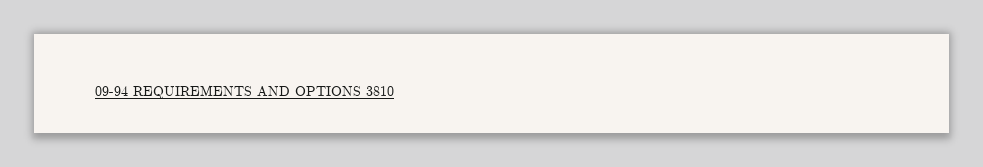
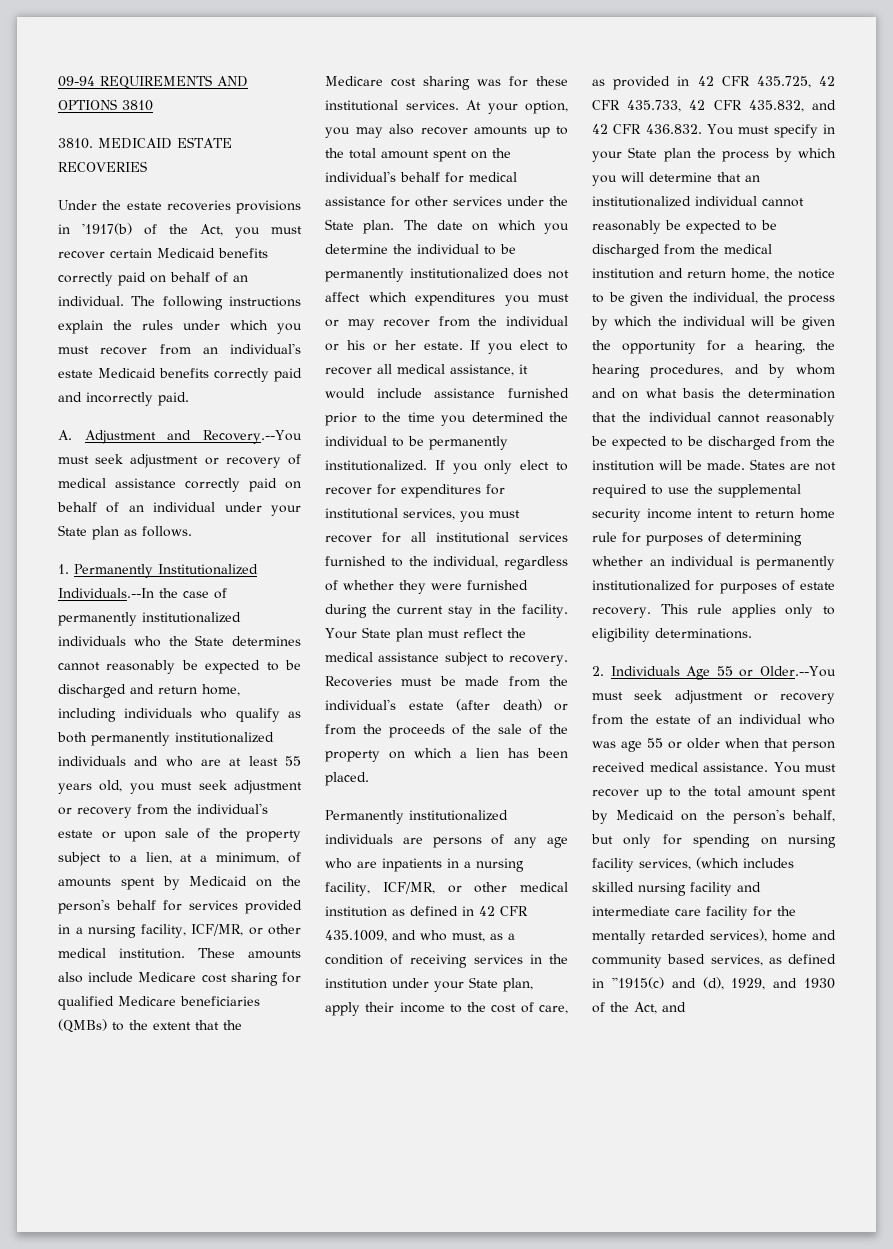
(394, 91) none -> [58,137,232,149] [58,161,147,172] [58,200,301,214] [58,223,302,238] [58,248,268,259] [58,272,248,286] [58,296,301,310] [58,320,302,334] [58,343,301,355] [58,368,302,382] [58,392,189,406] [58,430,303,444] [58,454,301,468] [58,478,301,492] [57,502,301,516] [58,525,192,540] [58,564,258,578] [58,588,227,599] [58,612,241,626] [58,635,301,647] [58,660,301,674] [58,684,240,698] [58,708,301,722] [57,732,274,746] [58,756,301,767] [58,780,302,794] [58,803,268,818] [58,828,301,842] [58,852,301,866] [58,876,301,890] [58,899,302,914] [58,924,301,938] [58,948,301,959] [58,972,301,986] [58,996,260,1010] [58,1019,242,1033] [325,76,568,90] [325,100,568,114] [325,124,568,138] [325,148,511,162] [325,171,517,183] [325,196,568,207] [325,219,569,234] [325,244,516,255] [325,268,569,282] [325,292,569,306] [325,316,568,330] [325,340,568,354] [325,364,528,376] [325,388,569,399] [325,412,568,426] [325,436,508,450] [325,460,568,474] [325,484,505,498] [325,508,520,522] [325,532,568,543] [325,556,568,570] [325,580,528,594] [325,604,569,618] [325,627,526,642] [325,652,569,666] [325,676,568,687] [325,699,568,711] [325,724,568,738] [325,748,568,762] [325,772,369,786] [325,810,508,824] [325,834,568,848] [325,858,524,872] [325,882,568,896] [325,906,528,917] [325,930,515,942] [325,954,568,968] [325,977,533,992] [325,1002,568,1016] [592,76,835,90] [592,100,836,112] [592,124,835,138] [592,147,836,162] [592,172,760,186] [592,196,804,207] [592,220,777,234] [592,244,772,258] [592,268,835,280] [592,292,835,306] [591,316,835,330] [592,340,835,354] [592,364,835,378] [592,388,835,399] [592,412,835,426] [591,436,835,450] [592,459,836,471] [592,484,801,498] [592,508,835,522] [592,532,802,546] [592,556,835,570] [592,580,835,594] [592,604,835,618] [592,628,752,642] [592,666,837,680] [592,690,835,704] [592,714,835,725] [592,738,835,752] [592,762,836,773] [592,786,836,800] [591,809,835,824] [591,834,836,848] [592,857,794,872] [592,882,761,896] [592,906,796,920] [592,929,836,944] [592,954,836,968] [592,977,835,990] [592,1002,686,1014] // 3810. MEDICAID ESTATE RECOVERIES // Under the estate recoveries provisions in '1917(b) of the Act, you must recover certain Medicaid benefits correctly paid on behalf of an individual. The following instructions explain the rules under which you must recover from an individual's estate Medicaid benefits correctly paid and incorrectly paid. // A. Adjustment and Recovery.--You must seek adjustment or recovery of medical assistance correctly paid on behalf of an individual under your State plan as follows. // 1. Permanently Institutionalized Individuals.--In the case of permanently institutionalized individuals who the State determines cannot reasonably be expected to be discharged and return home, including individuals who qualify as both permanently institutionalized individuals and who are at least 55 years old, you must seek adjustment or recovery from the individual's estate or upon sale of the property subject to a lien, at a minimum, of amounts spent by Medicaid on the person's behalf for services provided in a nursing facility, ICF/MR, or other medical institution. These amounts also include Medicare cost sharing for qualified Medicare beneficiaries (QMBs) to the extent that the Medicare cost sharing was for these institutional services. At your option, you may also recover amounts up to the total amount spent on the individual's behalf for medical assistance for other services under the State plan. The date on which you determine the individual to be permanently institutionalized does not affect which expenditures you must or may recover from the individual or his or her estate. If you elect to recover all medical assistance, it would include assistance furnished prior to the time you determined the individual to be permanently institutionalized. If you only elect to recover for expenditures for institutional services, you must recover for all institutional services furnished to the individual, regardless of whether they were furnished during the current stay in the facility. Your State plan must reflect the medical assistance subject to recovery. Recoveries must be made from the individual's estate (after death) or from the proceeds of the sale of the property on which a lien has been placed. // Permanently institutionalized individuals are persons of any age who are inpatients in a nursing facility, ICF/MR, or other medical institution as defined in 42 CFR 435.1009, and who must, as a condition of receiving services in the institution under your State plan, apply their income to the cost of care, as provided in 42 CFR 435.725, 42 CFR 435.733, 42 CFR 435.832, and 42 CFR 436.832. You must specify in your State plan the process by which you will determine that an institutionalized individual cannot reasonably be expected to be discharged from the medical institution and return home, the notice to be given the individual, the process by which the individual will be given the opportunity for a hearing, the hearing procedures, and by whom and on what basis the determination that the individual cannot reasonably be expected to be discharged from the institution will be made. States are not required to use the supplemental security income intent to return home rule for purposes of determining whether an individual is permanently institutionalized for purposes of estate recovery. This rule applies only to eligibility determinations. // 2. Individuals Age 55 or Older.--You must seek adjustment or recovery from the estate of an individual who was age 55 or older when that person received medical assistance. You must recover up to the total amount spent by Medicaid on the person's behalf, but only for spending on nursing facility services, (which includes skilled nursing facility and intermediate care facility for the mentally retarded services), home and community based services, as defined in ''1915(c) and (d), 1929, and 1930 of the Act, and

